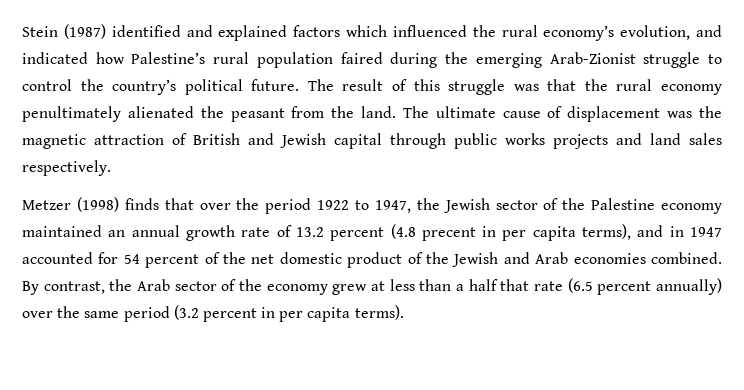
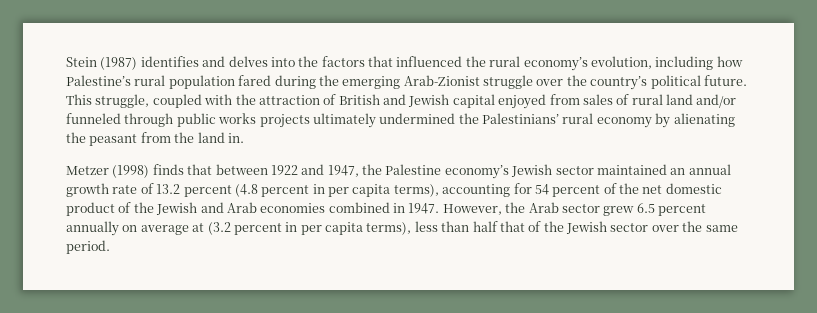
[111,25,387,41] identified and explained factors which -> [140,56,393,67] identifies and delves into the factors that
[696,25,723,37] [22,52,88,64] and indicated -> [655,56,714,70] including
[340,52,383,64] faired -> [238,75,272,86] fared
[708,54,723,64] [22,79,72,91] to control -> [536,79,564,86] over
[307,79,722,95] [22,106,722,122] [22,134,86,149] The result of this struggle was that the rural economy penultimately alienated the peasant from the land. The ultimate cause of displacement was the magnetic -> [66,94,256,108] This struggle, coupled with the
[390,133,722,149] [22,160,111,176] [22,197,722,214] through public works projects and land sales respectively. // Metzer (1998) finds that over the period 1922 to 1947, the Jewish sector of the Palestine economy -> [498,94,737,109] [66,113,735,128] [66,132,244,146] [66,164,594,179] enjoyed from sales of rural land and/or funneled through public works projects ultimately undermined the Palestinians’ rural economy by alienating the peasant from the land in. // Metzer (1998) finds that between 1922 and 1947, the Palestine economy’s Jewish sector
[421,224,722,241] [22,252,93,264] precent in per capita terms), and in 1947 accounted -> [261,184,511,197] percent in per capita terms), accounting
[650,252,722,264] [22,278,722,295] [22,306,170,322] combined. By contrast, the Arab sector of the economy grew at less than a half that rate (6.5 percent annually) over the same period -> [328,202,706,216] [66,221,205,236] combined in 1947. However, the Arab sector grew 6.5 percent annually on average at
[354,305,404,320] terms). -> [366,221,738,235] [66,240,110,254] terms), less than half that of the Jewish sector over the same period.

